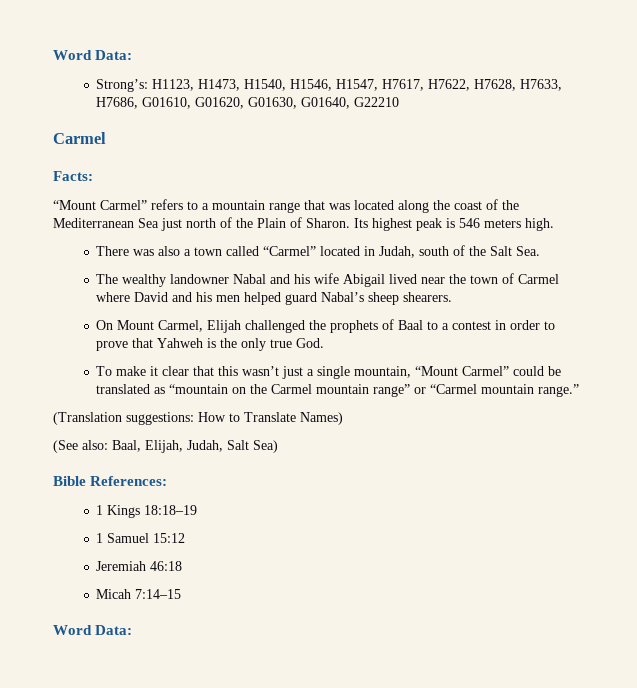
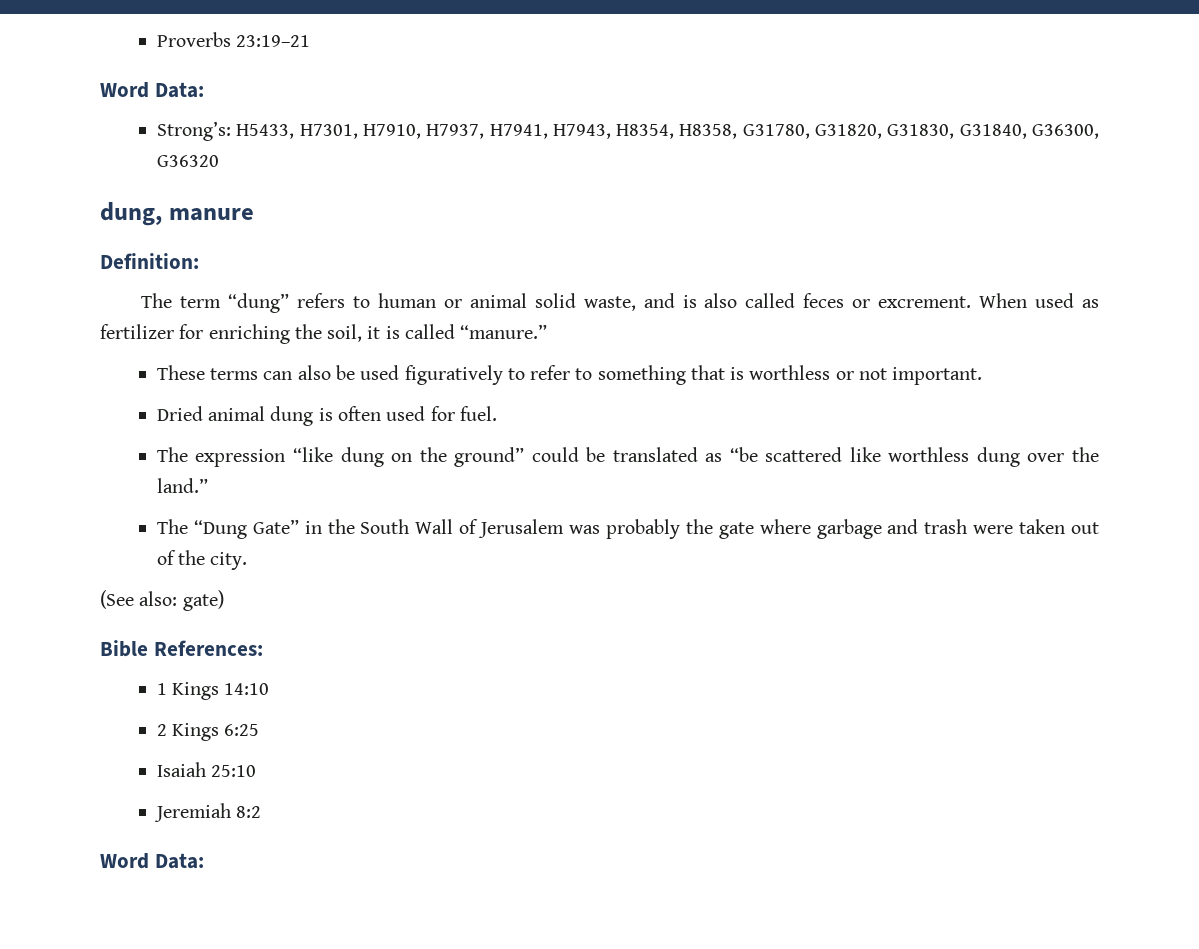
(53, 55) none -> [156,32,311,47] Proverbs 23:19–21 //
[152,79,563,91] [96,97,400,109] [53,132,106,144] [53,171,93,181] [53,199,519,213] [53,217,554,231] [96,245,541,258] [96,273,560,287] [96,292,453,305] [96,319,556,333] [96,338,325,351] [96,366,562,379] [96,384,580,397] [53,412,343,425] [53,440,278,453] [53,476,168,486] [96,505,198,518] [96,533,186,543] [96,561,183,571] [96,589,182,599] H1123, H1473, H1540, H1546, H1547, H7617, H7622, H7628, H7633, H7686, G01610, G01620, G01630, G01640, G22210 // Carmel // Facts: // “Mount Carmel” refers to a mountain range that was located along the coast of the Mediterranean Sea just north of the Plain of Sharon. Its highest peak is 546 meters high. // There was also a town called “Carmel” located in Judah, south of the Salt Sea. // The wealthy landowner Nabal and his wife Abigail lived near the town of Carmel where David and his men helped guard Nabal’s sheep shearers. // On Mount Carmel, Elijah challenged the prophets of Baal to a contest in order to prove that Yahweh is the only true God. // To make it clear that this wasn’t just a single mountain, “Mount Carmel” could be translated as “mountain on the Carmel mountain range” or “Carmel mountain range.” // (Translation suggestions: How to Translate Names) // (See also: Baal, Elijah, Judah, Salt Sea) // Bible References: // 1 Kings 18:18–19 // 1 Samuel 15:12 // Jeremiah 46:18 // Micah 7:14–15 -> [236,124,1099,139] [156,155,219,167] [100,202,254,226] [100,253,199,269] [141,293,1099,313] [100,324,548,344] [156,365,983,385] [156,406,497,426] [156,447,1099,467] [156,478,208,493] [156,519,1099,539] [156,550,248,570] [100,590,224,611] [100,640,263,657] [156,682,270,700] [156,723,260,741] [156,762,257,777] [153,803,262,822] H5433, H7301, H7910, H7937, H7941, H7943, H8354, H8358, G31780, G31820, G31830, G31840, G36300, G36320 // dung, manure // Definition: // The term “dung” refers to human or animal solid waste, and is also called feces or excrement. When used as fertilizer for enriching the soil, it is called “manure.” // These terms can also be used figuratively to refer to something that is worthless or not important. // Dried animal dung is often used for fuel. // The expression “like dung on the ground” could be translated as “be scattered like worthless dung over the land.” // The “Dung Gate” in the South Wall of Jerusalem was probably the gate where garbage and trash were taken out of the city. // (See also: gate) // Bible References: // 1 Kings 14:10 // 2 Kings 6:25 // Isaiah 25:10 // Jeremiah 8:2

